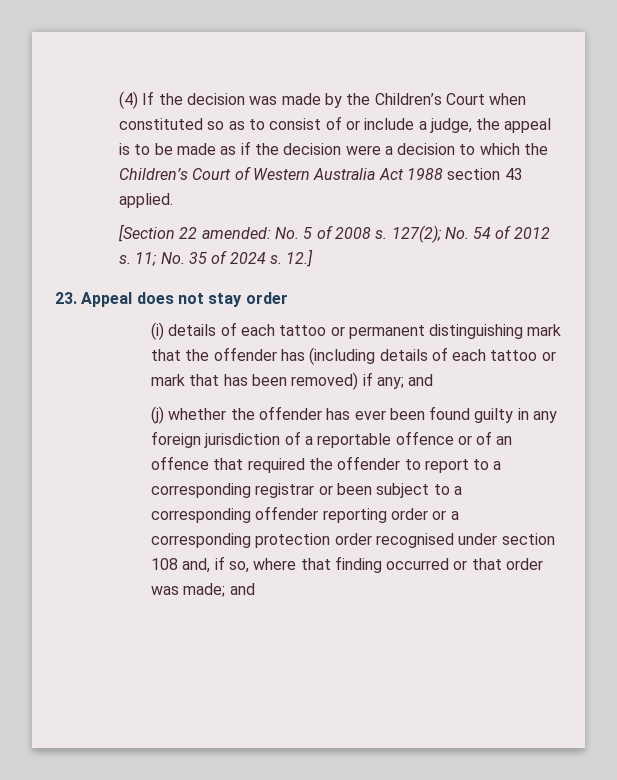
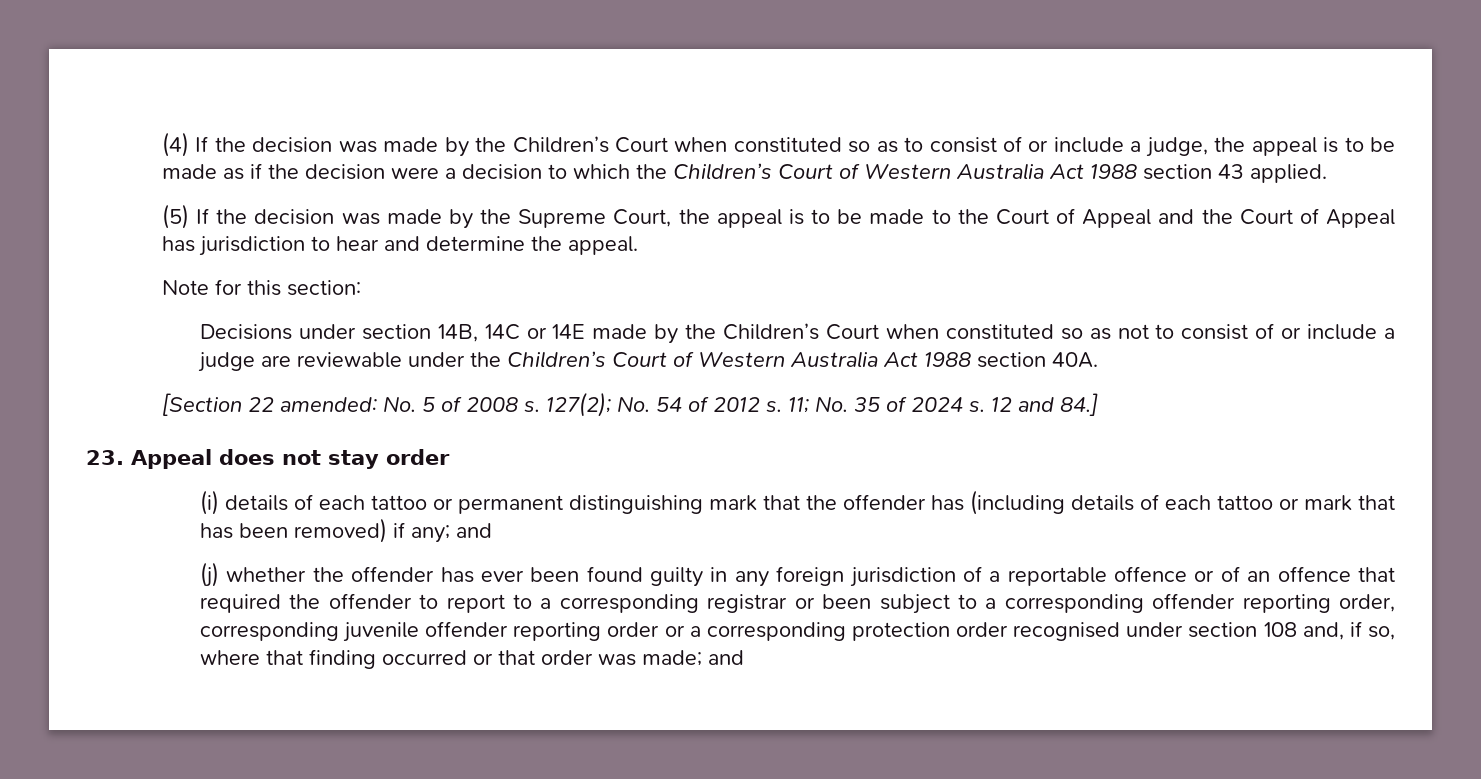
(173, 200) none -> [161,204,1395,229] [161,236,638,256] [161,279,361,296] [199,323,1395,344] [197,351,1098,372] // (5) If the decision was made by the Supreme Court, the appeal is to be made to the Court of Appeal and the Court of Appeal has jurisdiction to hear and determine the appeal. // Note for this section: // Decisions under section 14B, 14C or 14E made by the Children’s Court when constituted so as not to consist of or include a judge are reviewable under the Children’s Court of Western Australia Act 1988 section 40A.
[286,249,314,267] 12.] -> [990,393,1098,416] 12 and 84.]
(387, 515) none -> [1338,594,1395,612] [199,621,602,642] order, corresponding juvenile offender reporting

